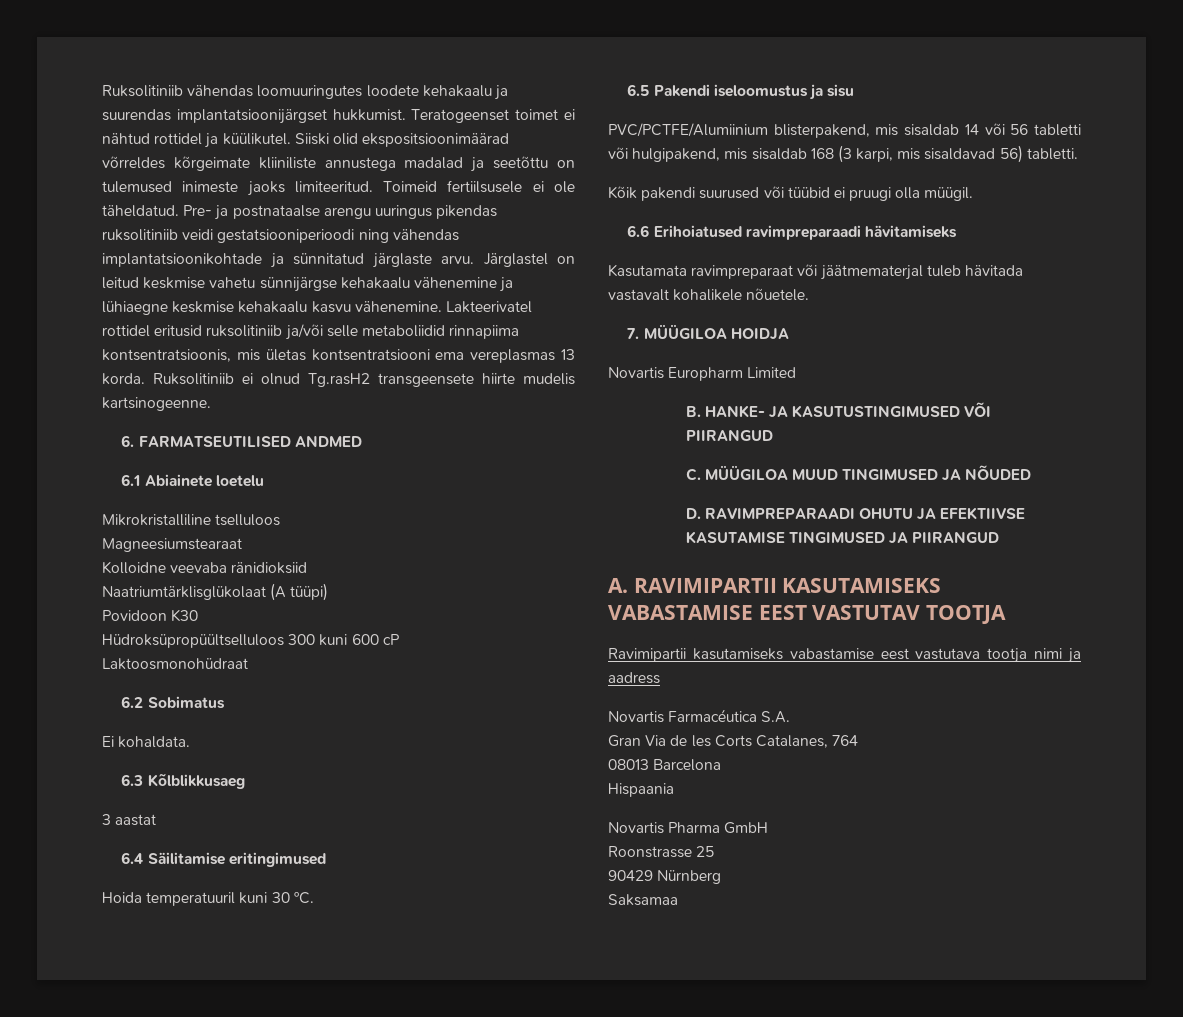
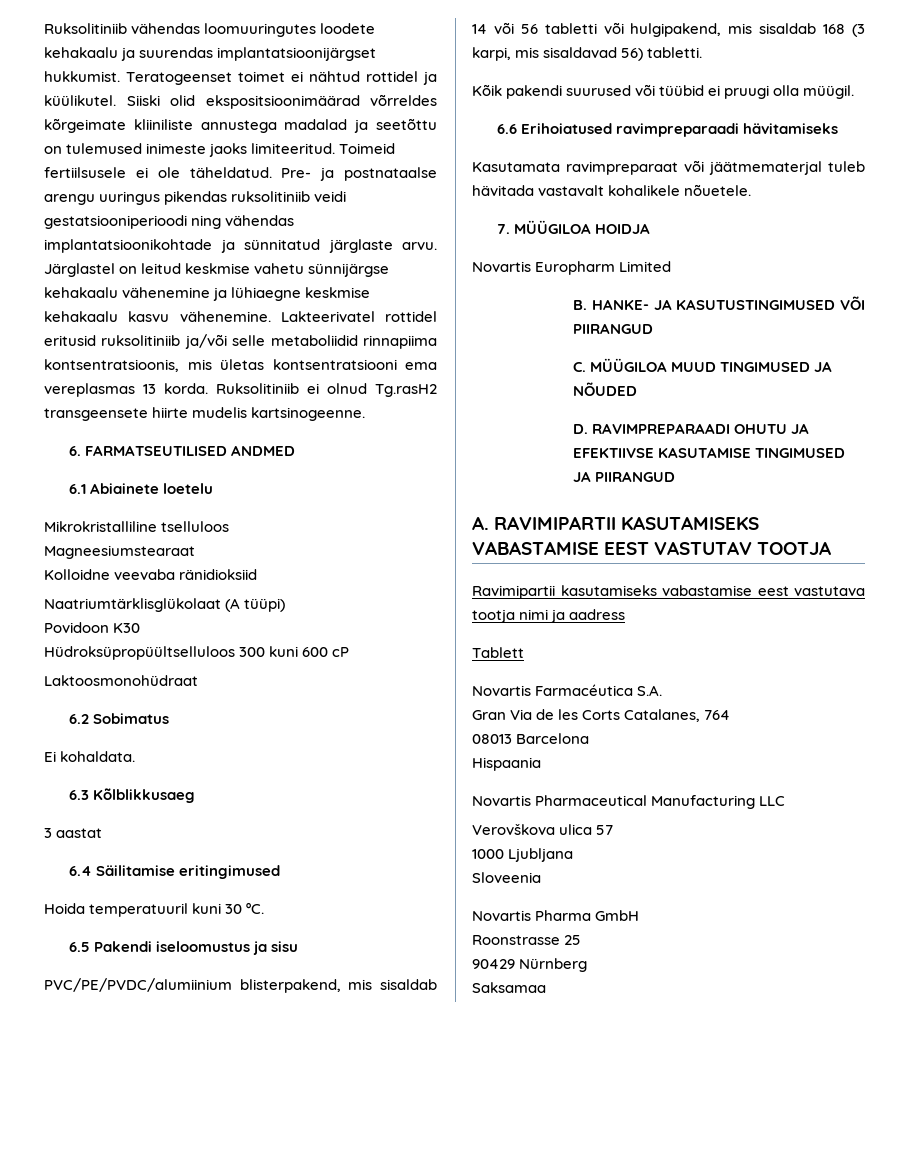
[608,123,768,137] PVC/PCTFE/Alumiinium -> [44,978,232,992] PVC/PE/PVDC/alumiinium
(660, 678) none -> [472,647,524,658] // Tablett
(674, 790) none -> [472,795,786,809] [472,824,614,835] [472,848,574,862] [472,872,541,883] // Novartis Pharmaceutical Manufacturing LLC // Verovškova ulica 57 // 1000 Ljubljana // Sloveenia

